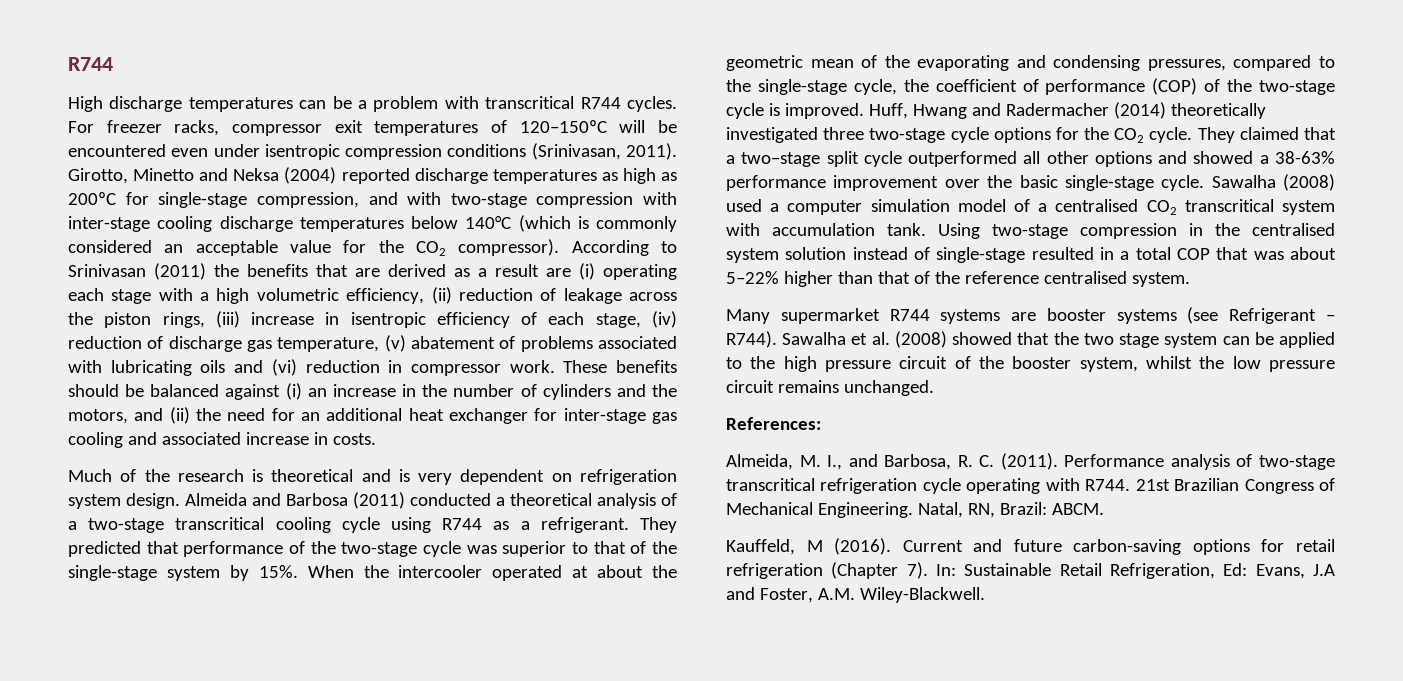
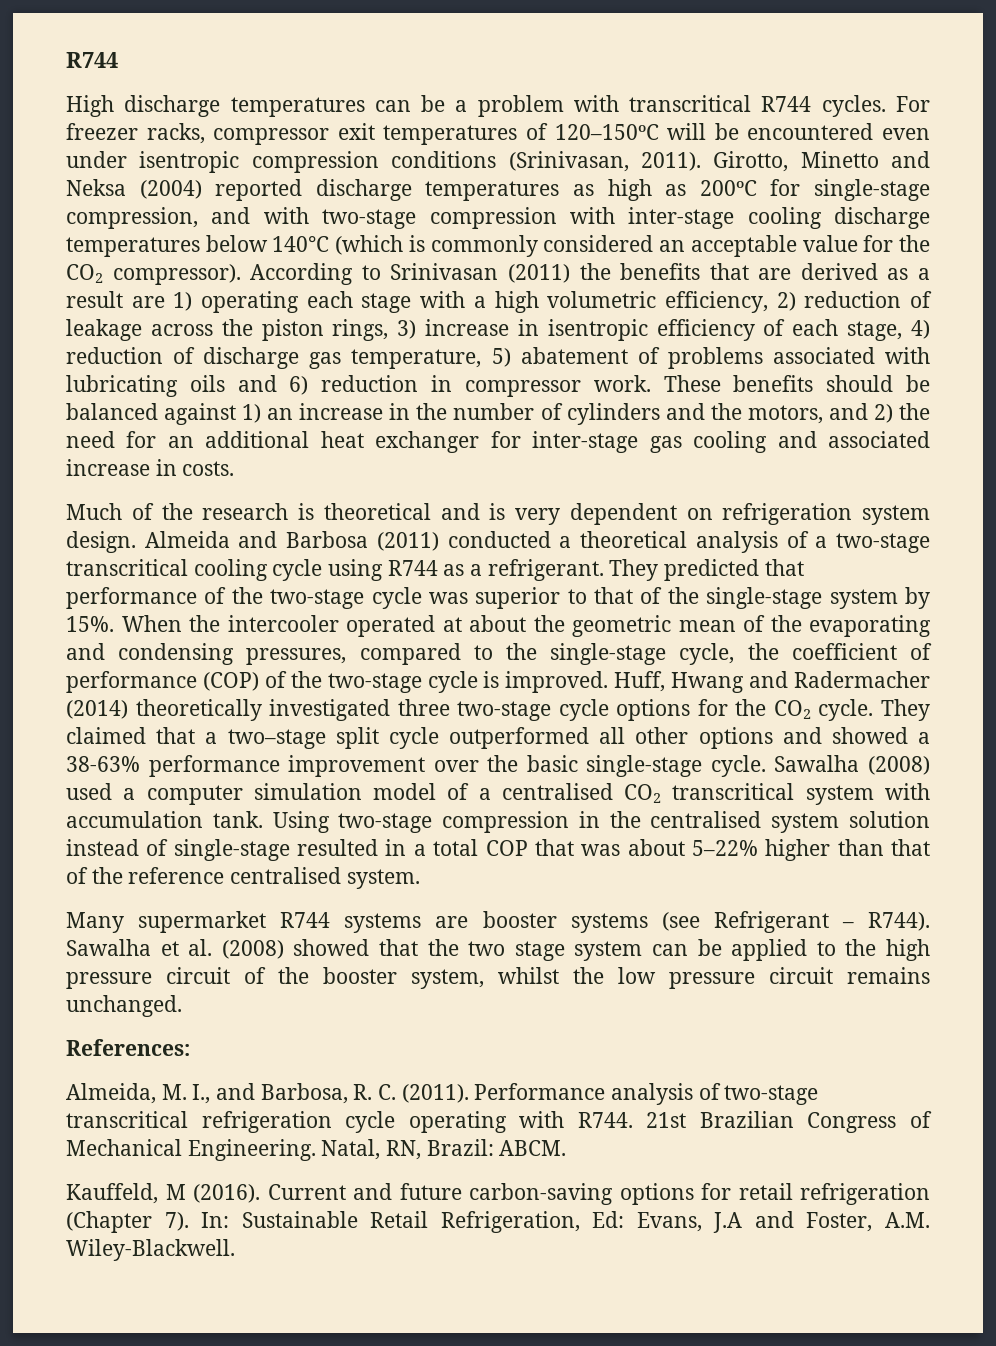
[579,263,595,280] (i) -> [173,292,193,311] 1)
[431,287,452,304] (ii) -> [776,292,796,311] 2)
[215,311,240,328] (iii) -> [397,320,417,339] 3)
[651,311,677,328] (iv) -> [911,320,930,339] 4)
[384,335,406,352] (v) -> [491,348,511,367] 5)
[271,359,297,376] (vi) -> [289,376,309,395] 6)
[285,383,302,400] (i) -> [242,404,262,423] 1)
[169,407,190,424] (ii) -> [873,404,893,423] 2)

